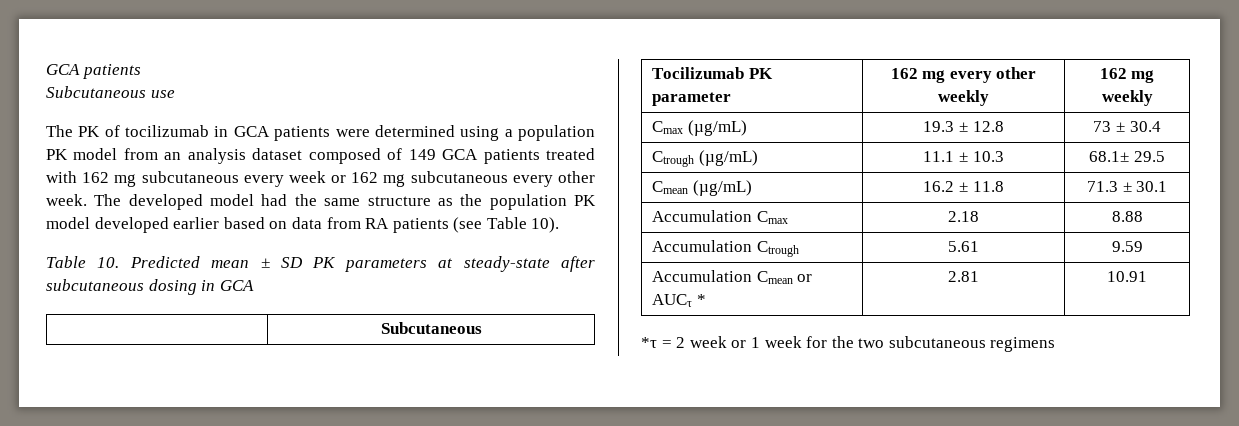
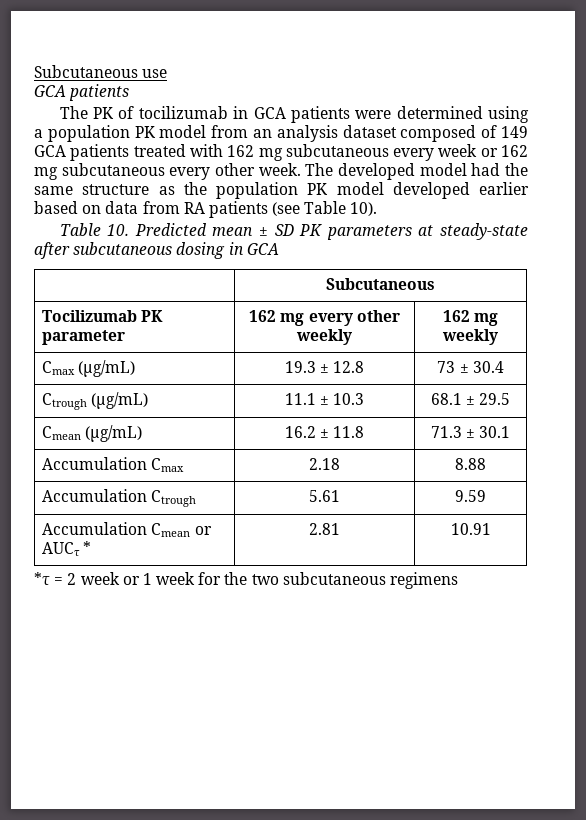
[46,64,141,79] [46,86,175,98] GCA patients // Subcutaneous use -> [34,65,168,78] [34,84,130,101] Subcutaneous use // GCA patients
[1089,151,1130,162] 68.1± -> [430,393,475,405] 68.1 ±

